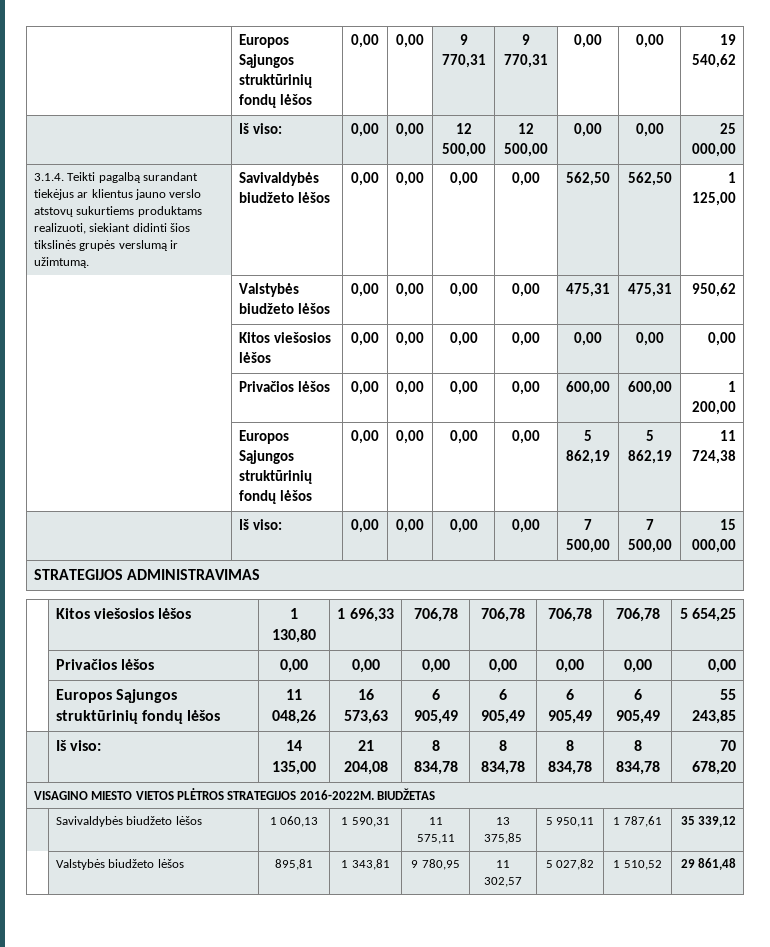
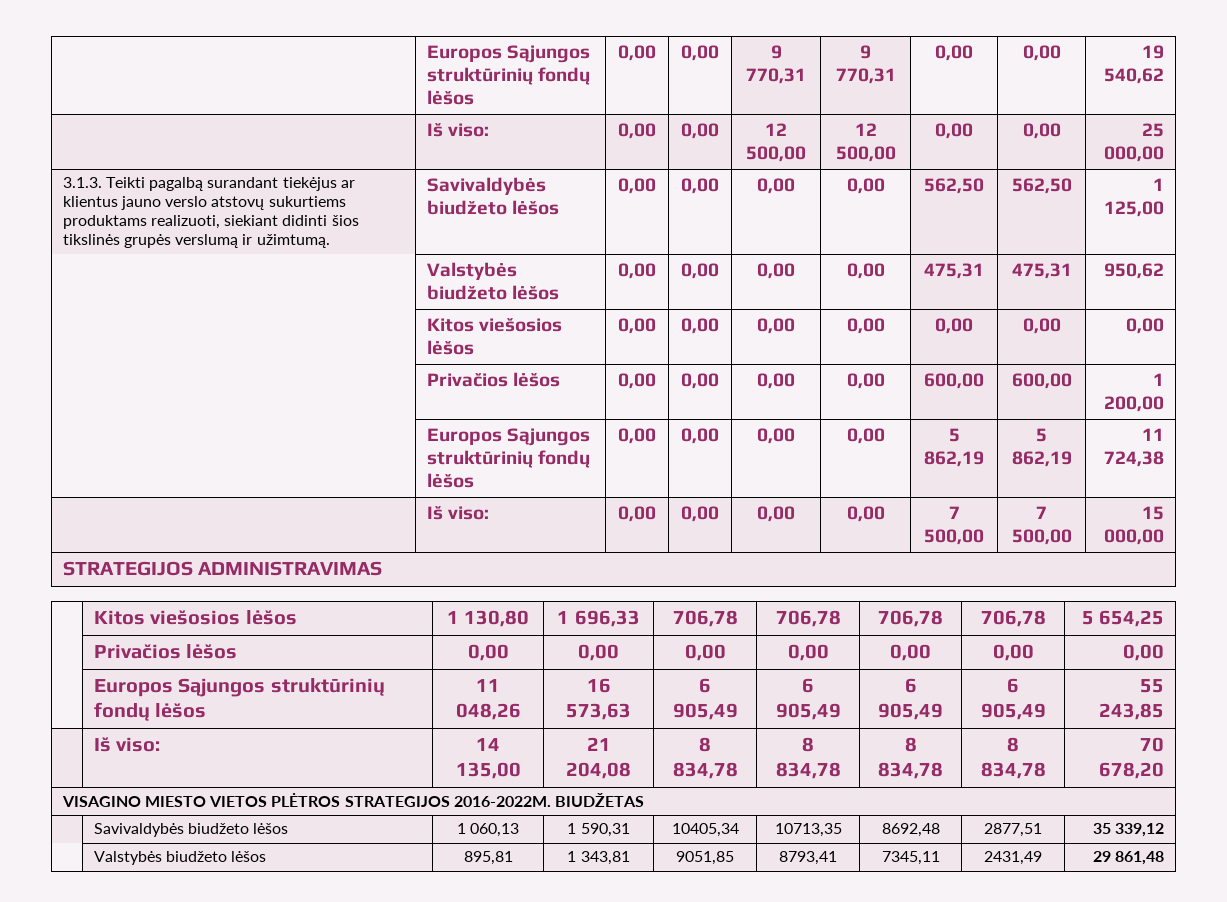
[33,173,64,181] 3.1.4. -> [62,177,102,188] 3.1.3.
[428,817,443,825] [416,834,455,844] [496,817,510,825] [484,833,522,844] [545,817,595,827] [613,816,662,827] 11 575,11 | 13 375,85 | 5 950,11 | 1 787,61 -> [671,823,739,837] [774,823,842,837] [881,823,940,837] [984,823,1042,837] 10405,34 | 10713,35 | 8692,48 | 2877,51
[411,859,460,870] [496,860,510,868] [484,877,522,887] [545,859,595,870] [613,860,662,870] 9 780,95 | 11 302,57 | 5 027,82 | 1 510,52 -> [676,851,734,865] [779,851,837,865] [881,851,940,865] [984,851,1042,865] 9051,85 | 8793,41 | 7345,11 | 2431,49

